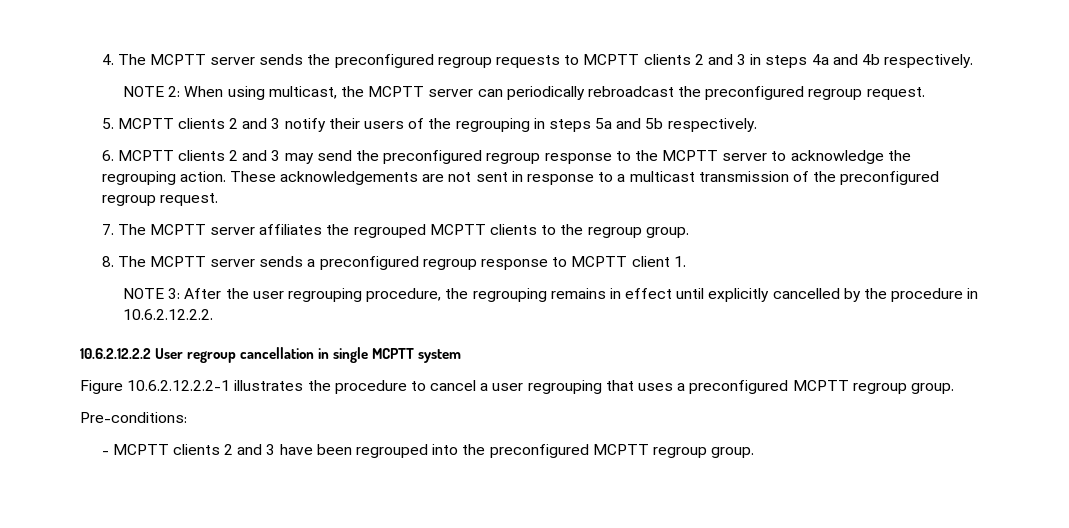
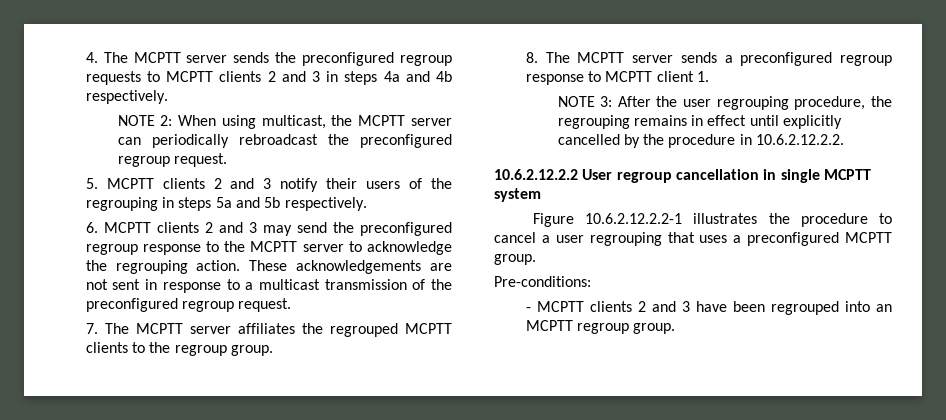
[852,383,907,394] regroup -> (892, 237) none
[462,444,589,458] the preconfigured -> [876,304,892,312] an

